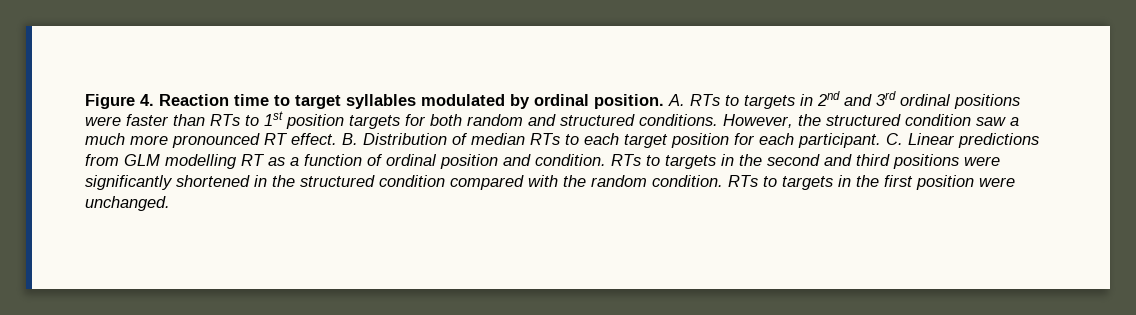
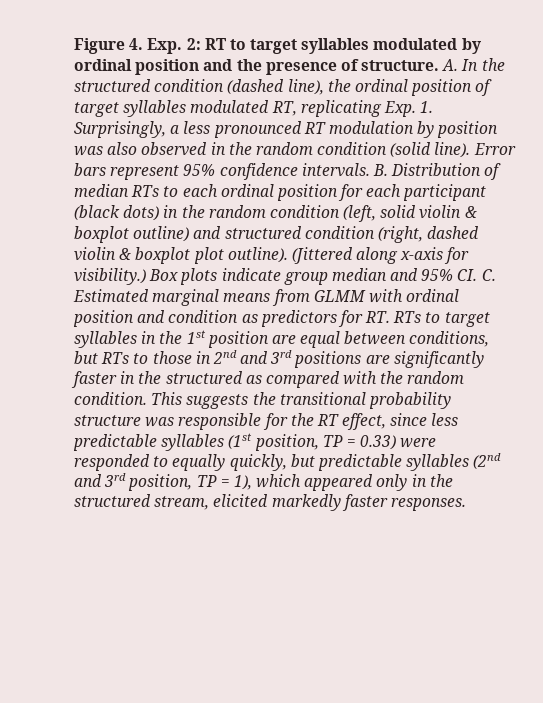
[159,94,269,106] Reaction time -> [147,38,226,54] Exp. 2: RT
[594,91,1020,109] [85,111,1019,129] [85,133,337,148] position. A. RTs to targets in 2nd and 3rd ordinal positions were faster than RTs to 1st position targets for both random and structured conditions. However, the structured condition saw a much more pronounced RT effect. -> [135,58,505,75] [74,79,493,96] [74,100,434,117] [74,121,499,138] [74,142,516,158] [74,163,370,180] position and the presence of structure. A. In the structured condition (dashed line), the ordinal position of target syllables modulated RT, replicating Exp. 1. Surprisingly, a less pronounced RT modulation by position was also observed in the random condition (solid line). Error bars represent 95% confidence intervals.
[624,134,668,148] target -> [220,184,274,197] ordinal
[798,133,1039,148] [85,154,1000,169] [85,175,445,190] participant. C. Linear predictions from GLM modelling RT as a function of ordinal position and condition. RTs to targets in the second and third positions were significantly shortened in the structured condition -> [403,184,487,201] [74,205,477,222] [74,226,480,243] [74,247,470,264] [74,268,496,285] [73,289,460,306] [73,310,490,327] [74,330,490,348] [74,350,484,368] [71,371,262,388] participant (black dots) in the random condition (left, solid violin & boxplot outline) and structured condition (right, dashed violin & boxplot plot outline). (Jittered along x-axis for visibility.) Box plots indicate group median and 95% CI. C. Estimated marginal means from GLMM with ordinal position and condition as predictors for RT. RTs to target syllables in the 1st position are equal between conditions, but RTs to those in 2nd and 3rd positions are significantly faster in the structured as
[728,175,1015,190] [85,196,170,211] RTs to targets in the first position were unchanged. -> [151,392,451,409] [74,413,459,430] [73,433,437,451] [74,453,502,471] [74,473,453,491] [74,494,466,511] This suggests the transitional probability structure was responsible for the RT effect, since less predictable syllables (1st position, TP = 0.33) were responded to equally quickly, but predictable syllables (2nd and 3rd position, TP = 1), which appeared only in the structured stream, elicited markedly faster responses.

